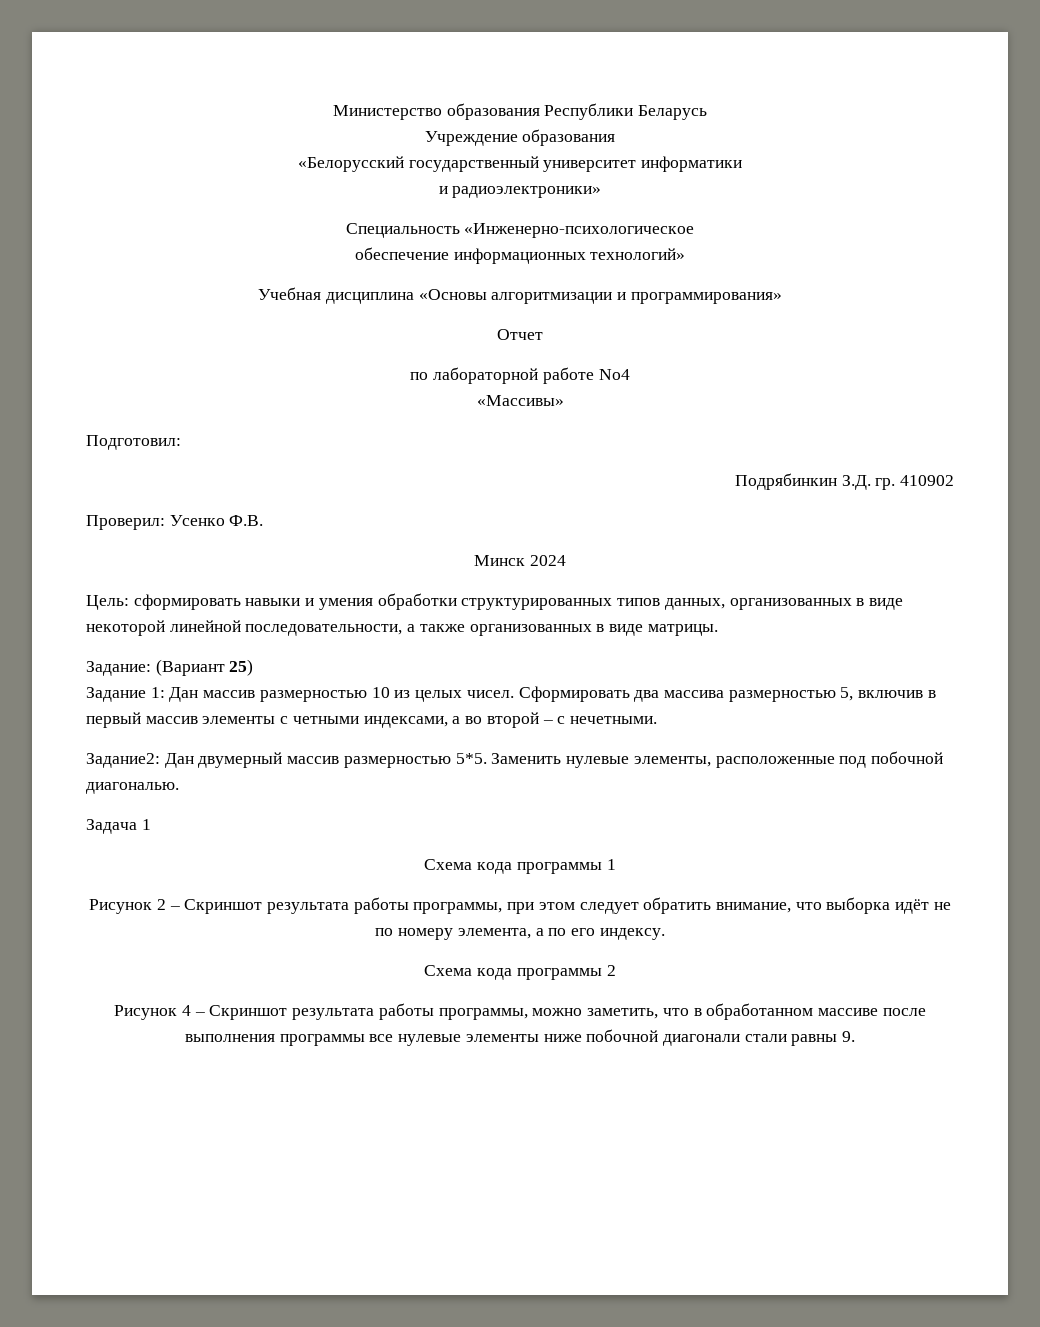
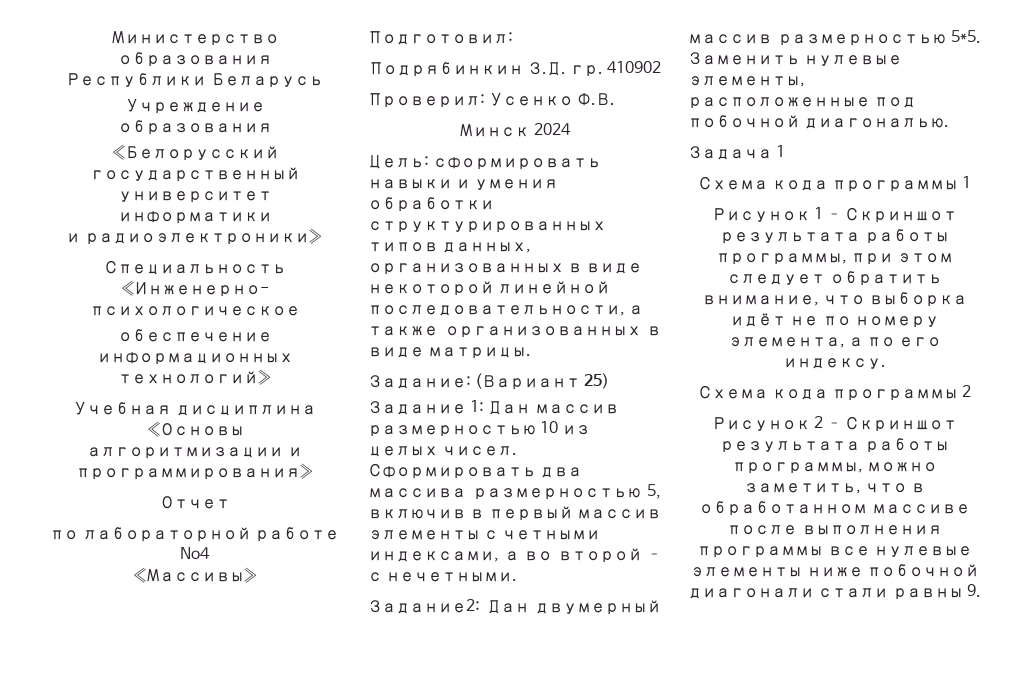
[156,899,166,910] 2 -> [813,207,823,219] 1
[182,1005,192,1016] 4 -> [813,416,823,428] 2

